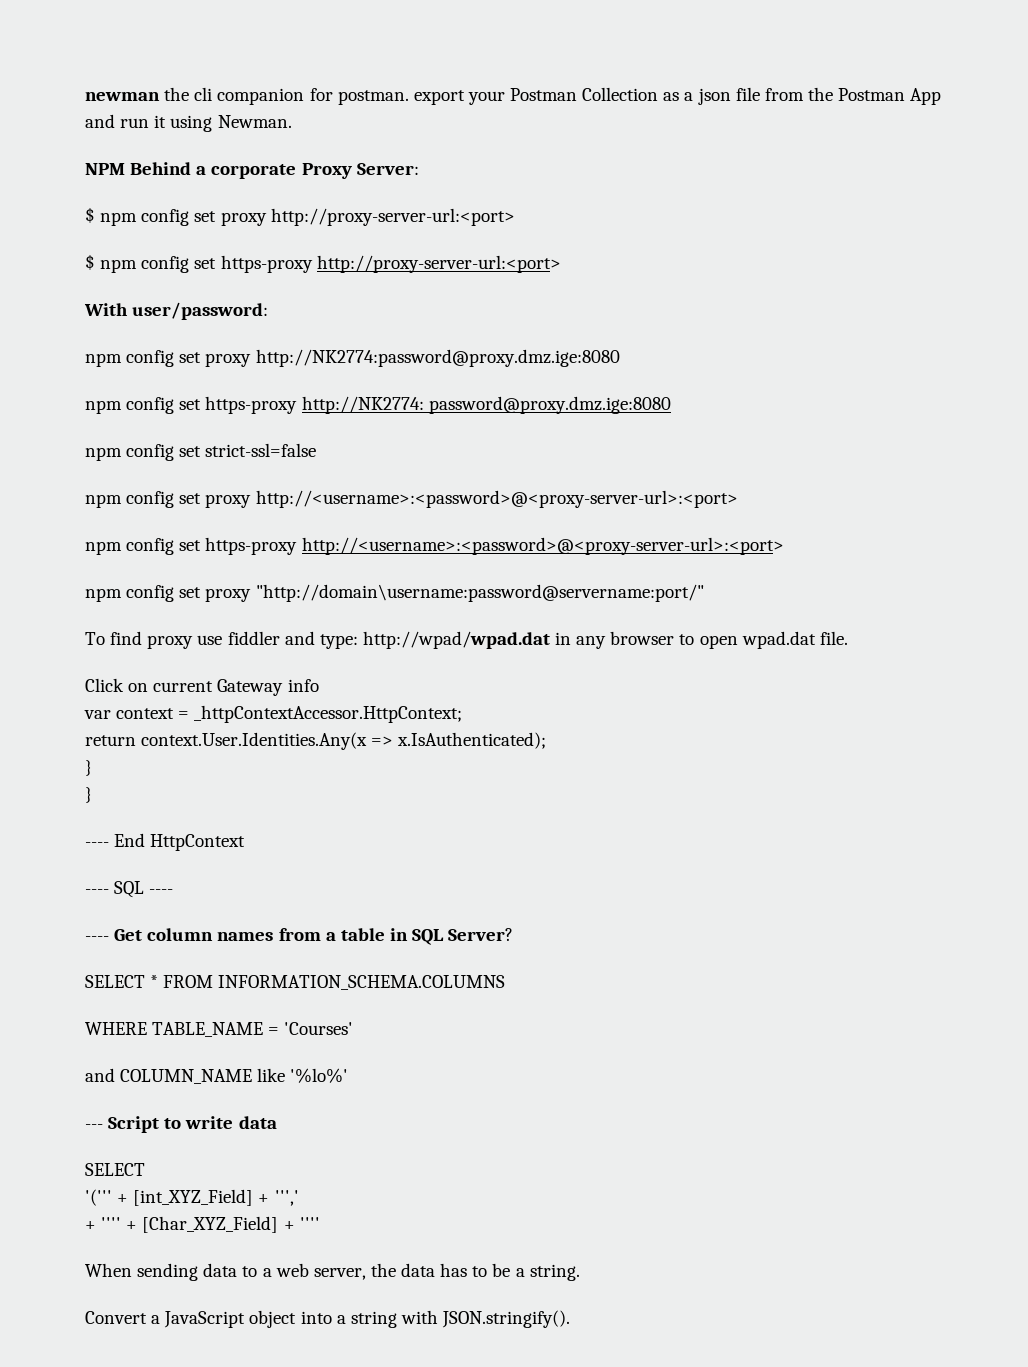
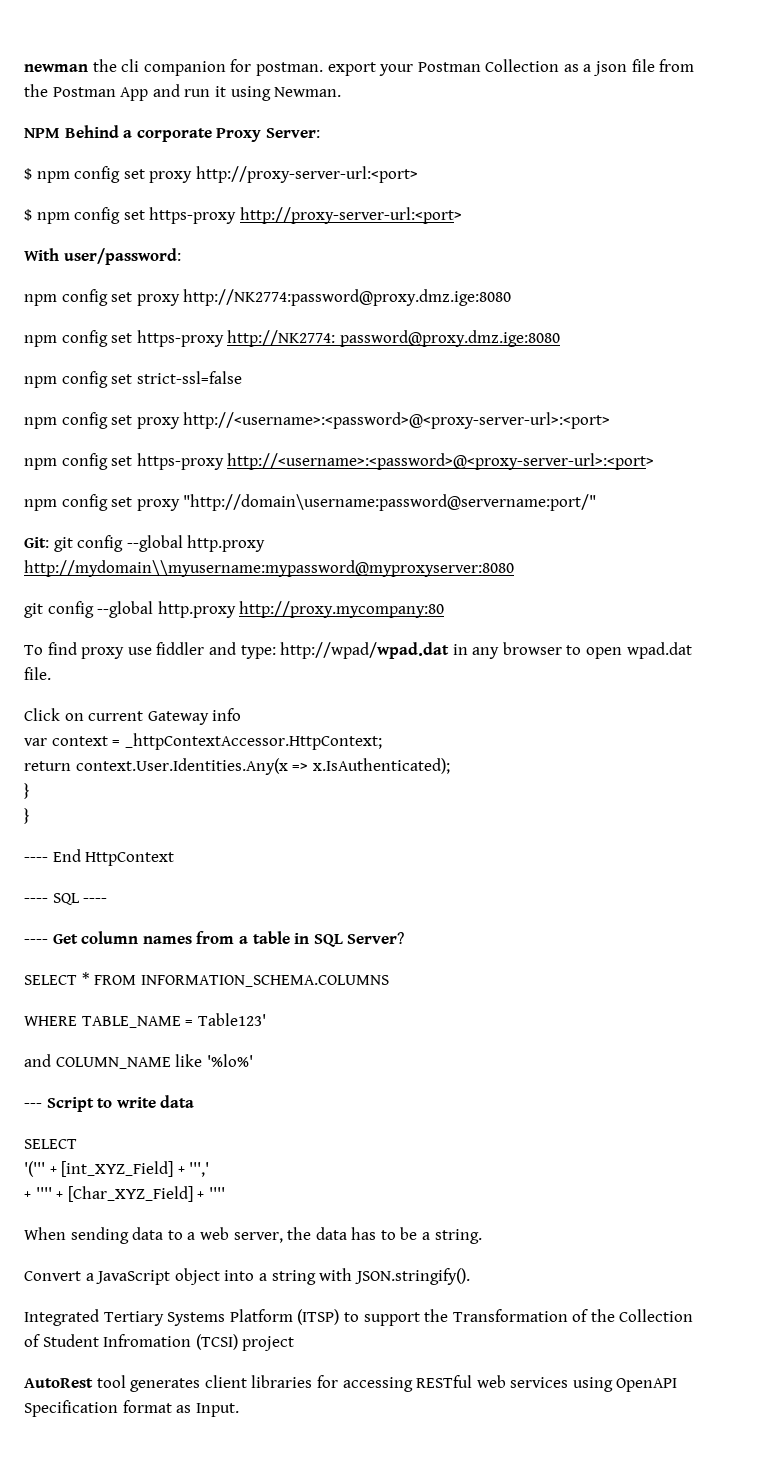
(704, 593) none -> [24,535,266,552] [24,560,514,577] [24,601,445,618] // Git: git config --global http.proxy http://mydomain\\myusername:mypassword@myproxyserver:8080 // git config --global http.proxy http://proxy.mycompany:80
[284,1022,354,1035] 'Courses' -> [197,1013,266,1026] Table123'
(571, 1319) none -> [24,1309,694,1326] [24,1334,295,1351] [24,1375,678,1392] [24,1400,239,1417] // Integrated Tertiary Systems Platform (ITSP) to support the Transformation of the Collection of Student Infromation (TCSI) project // AutoRest tool generates client libraries for accessing RESTful web services using OpenAPI Specification format as Input.

